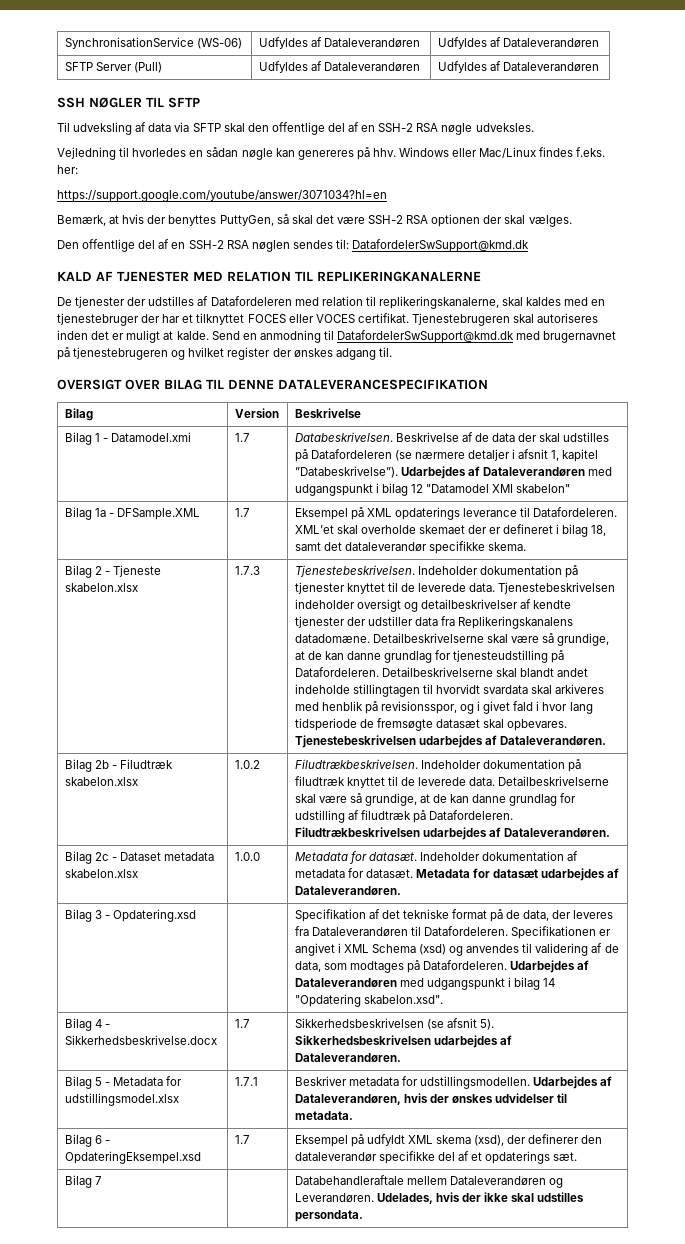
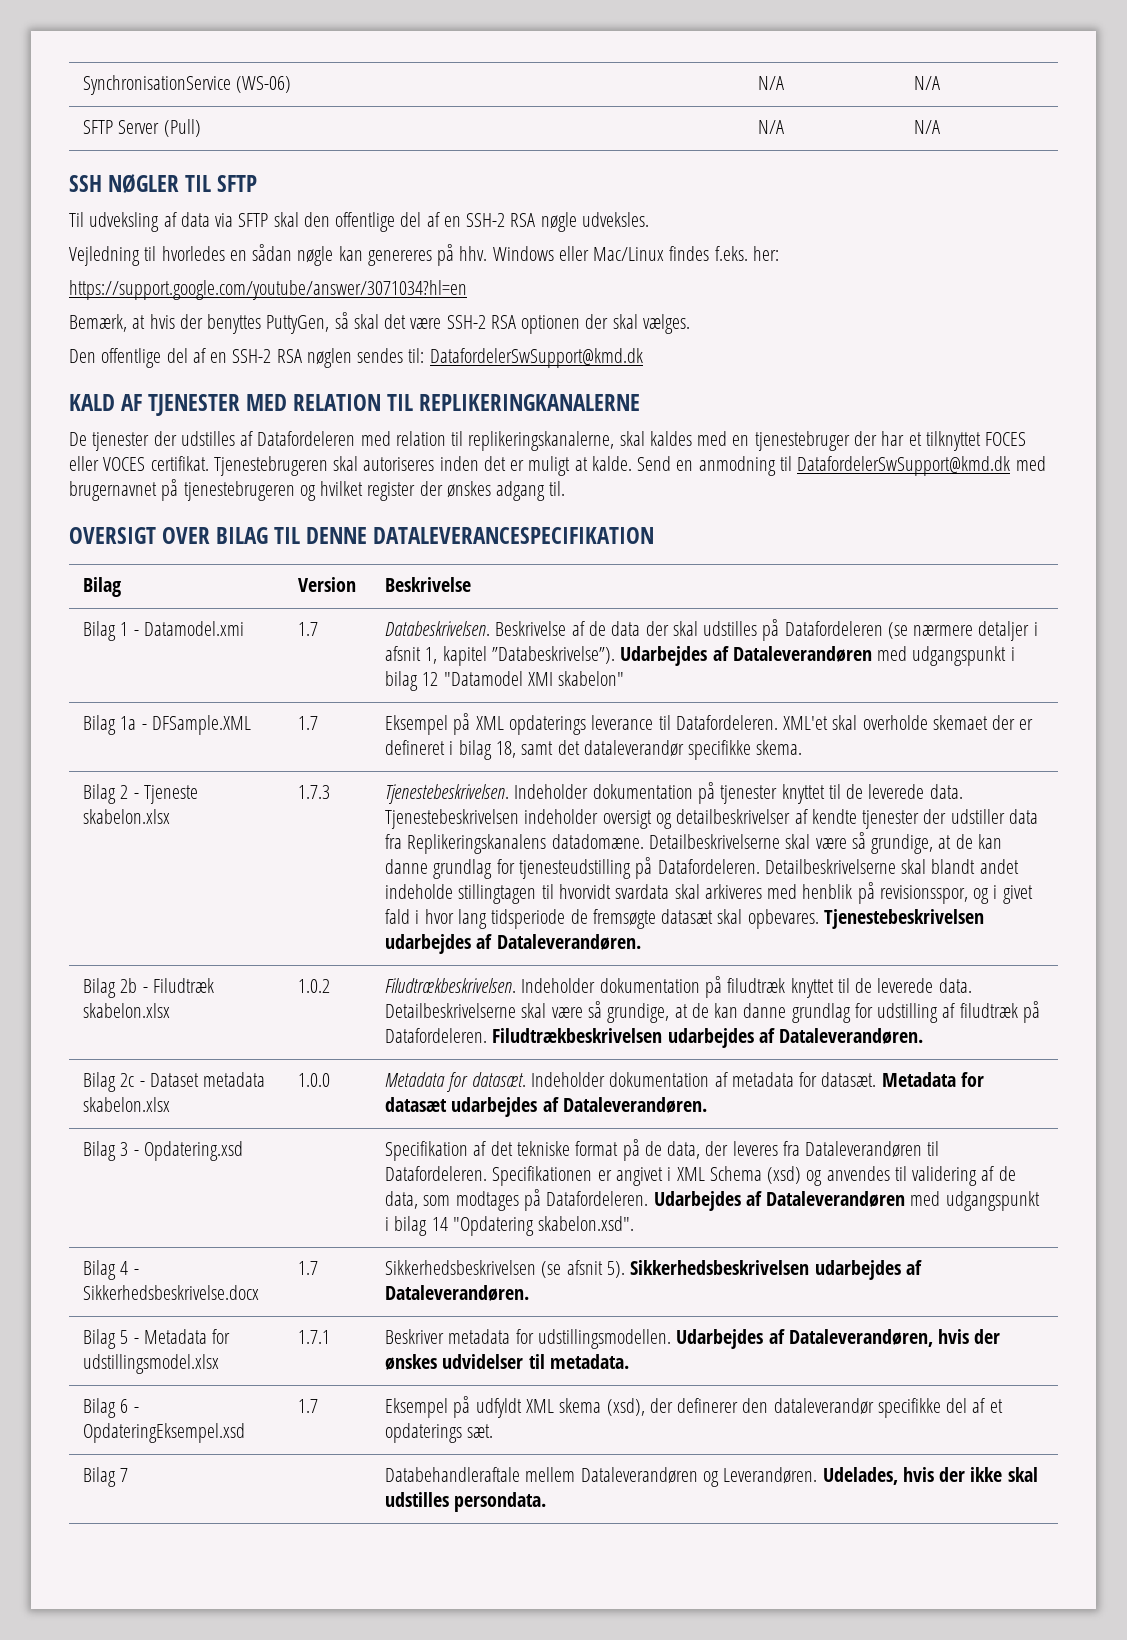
[258,37,420,49] [437,37,599,49] [64,62,162,73] [258,61,420,73] [437,61,599,73] Udfyldes af Dataleverandøren | Udfyldes af Dataleverandøren // SFTP Server (Pull) | Udfyldes af Dataleverandøren | Udfyldes af Dataleverandøren -> [758,76,785,90] [914,76,941,90] [83,119,201,137] [758,120,785,134] [914,120,941,134] N/A | N/A // SFTP Server (Pull) | N/A | N/A

